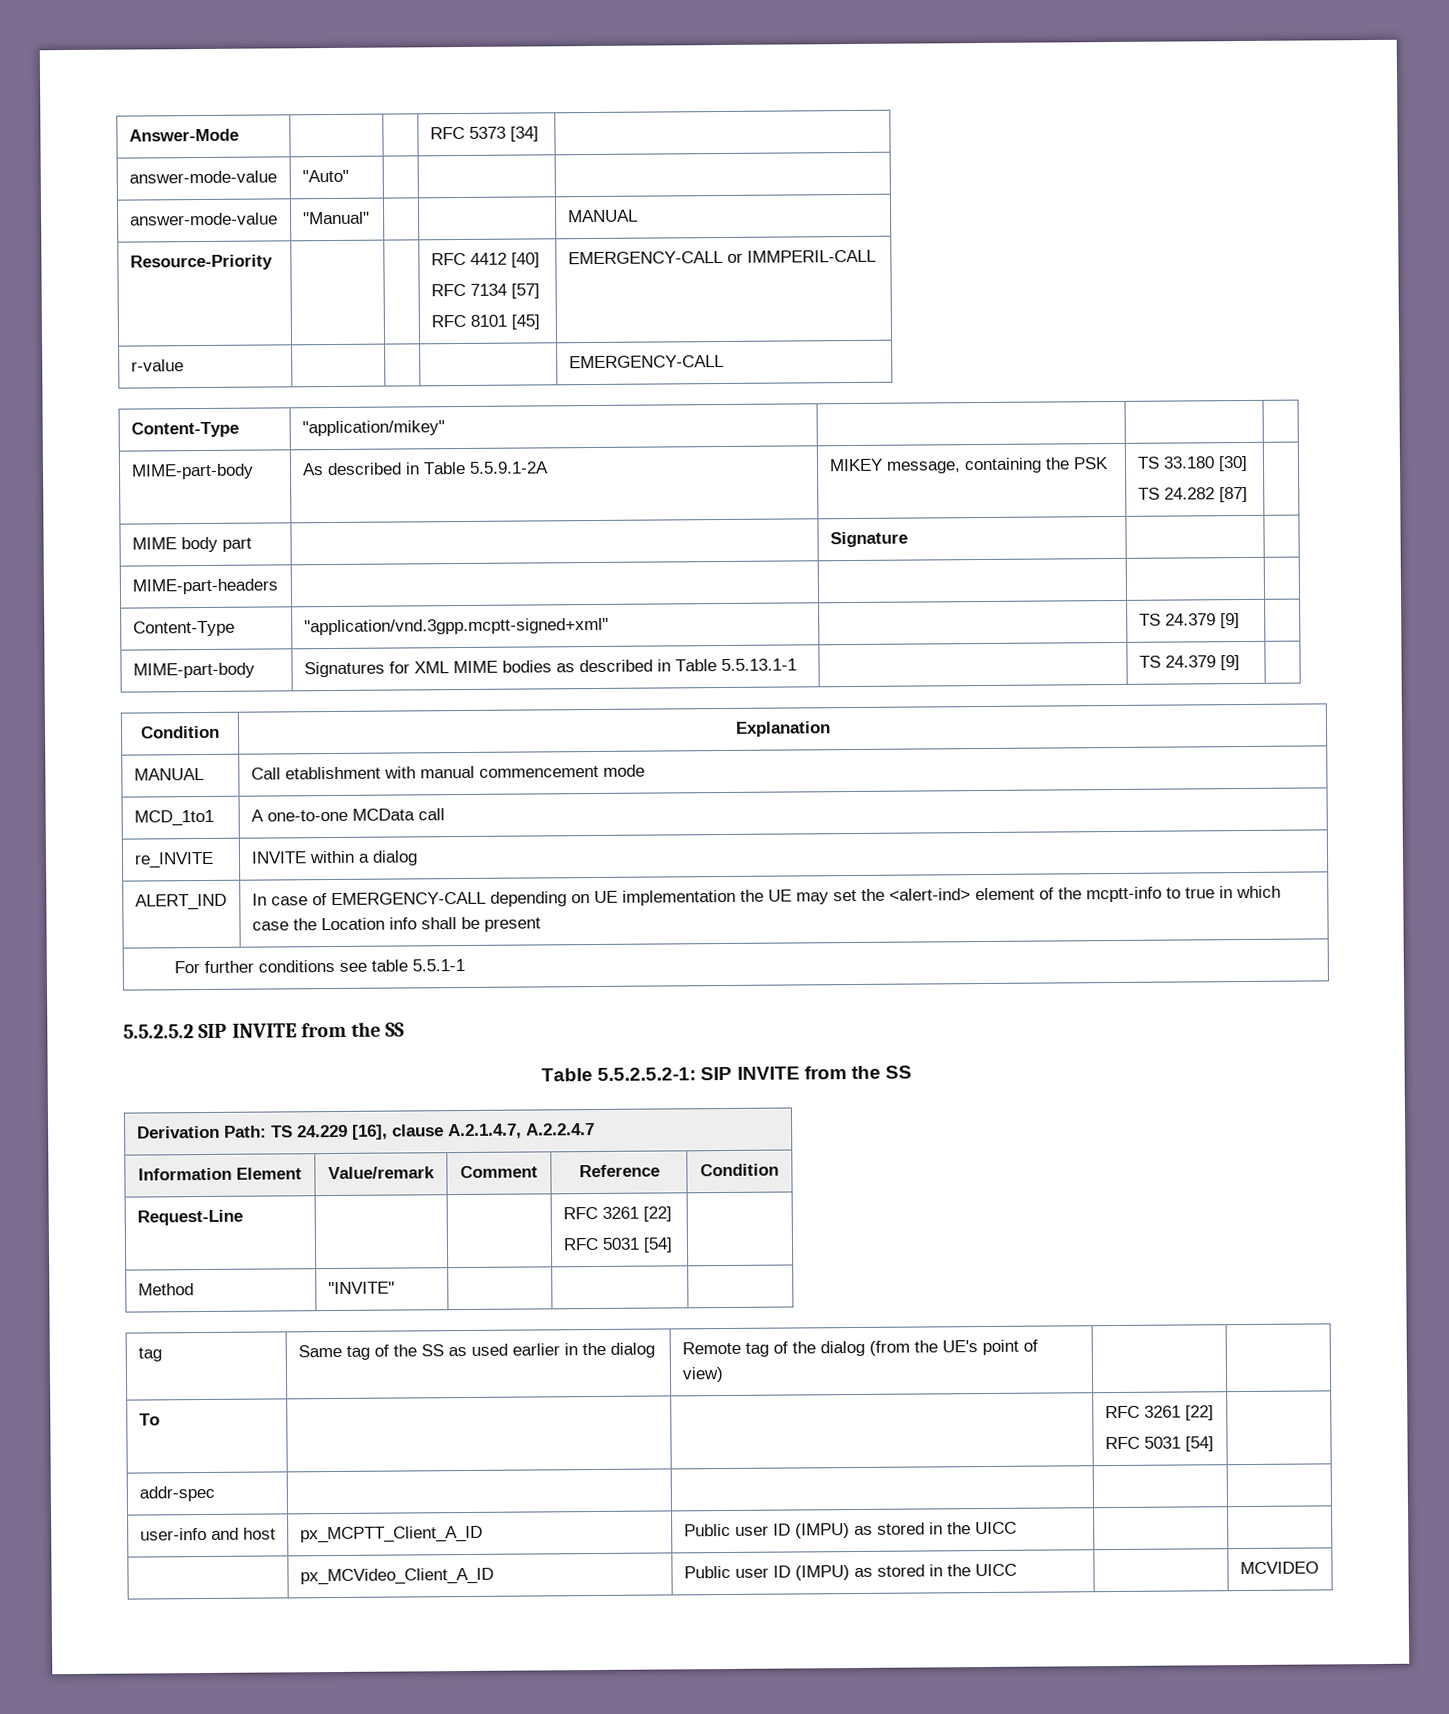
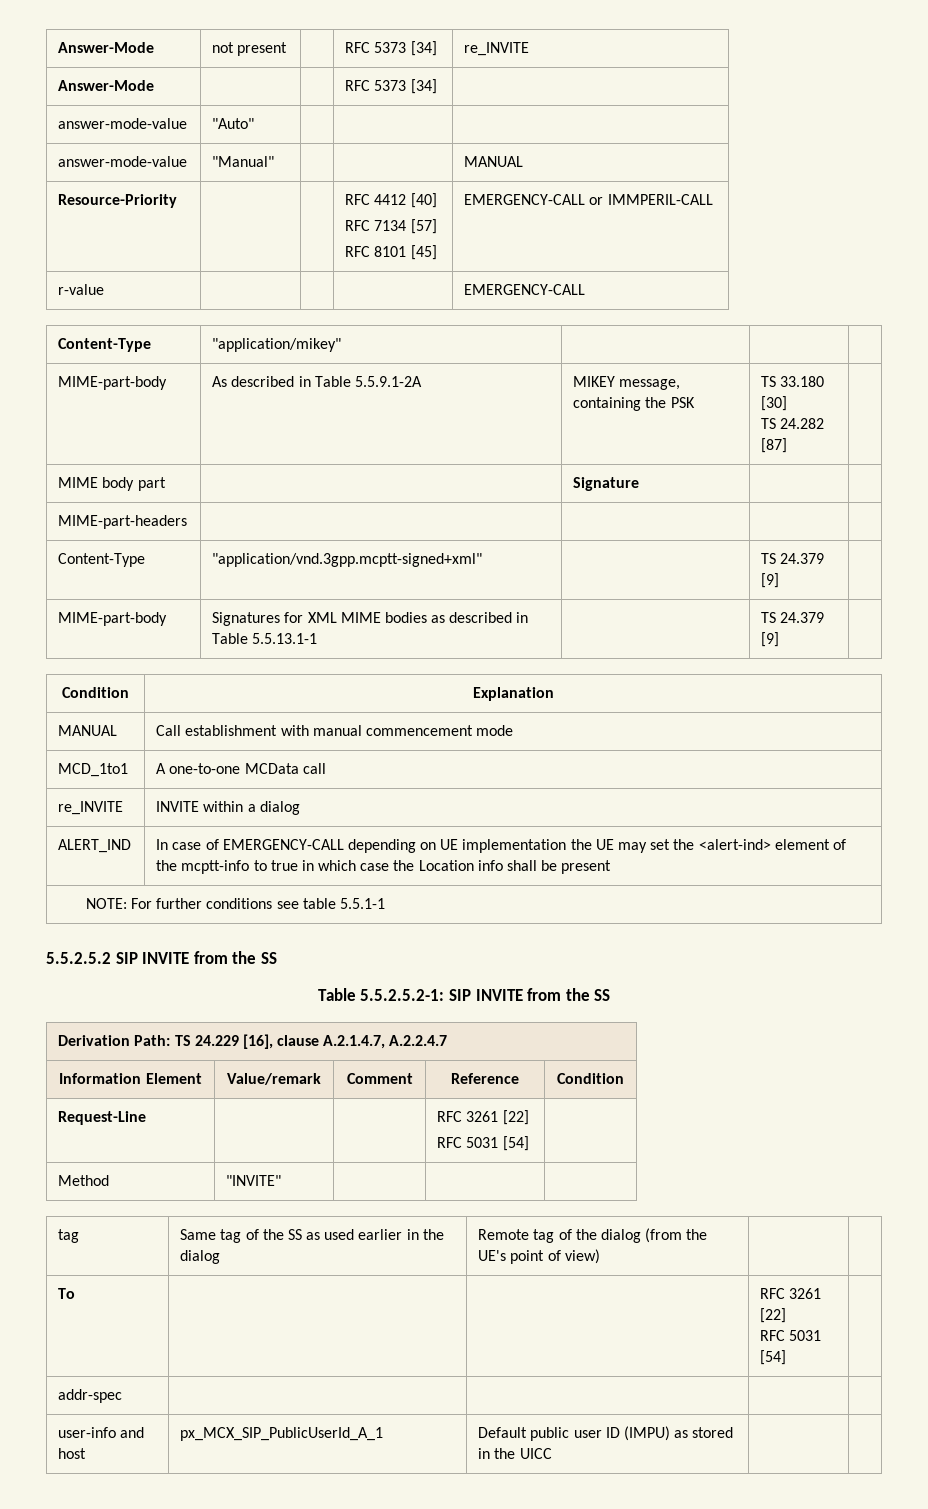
[128,128,239,142] Answer-Mode -> [58,42,155,53] [212,42,288,56] [345,41,437,56] [464,42,530,56] [58,80,155,91] Answer-Mode | not present | | RFC 5373 [34] | re_INVITE // Answer-Mode
[284,766,381,780] etablishment -> [185,725,278,736] establishment
(541, 924) none -> [85,898,127,909] NOTE:
[299,1525,483,1544] [683,1521,1017,1539] [299,1567,494,1586] [683,1563,1017,1581] [1239,1561,1319,1575] px_MCPTT_Client_A_ID | Public user ID (IMPU) as stored in the UICC | | // | px_MCVideo_Client_A_ID | Public user ID (IMPU) as stored in the UICC | | MCVIDEO -> [180,1427,384,1441] [478,1426,734,1441] [478,1448,552,1459] px_MCX_SIP_PublicUserId_A_1 | Default public user ID (IMPU) as stored in the UICC | |

